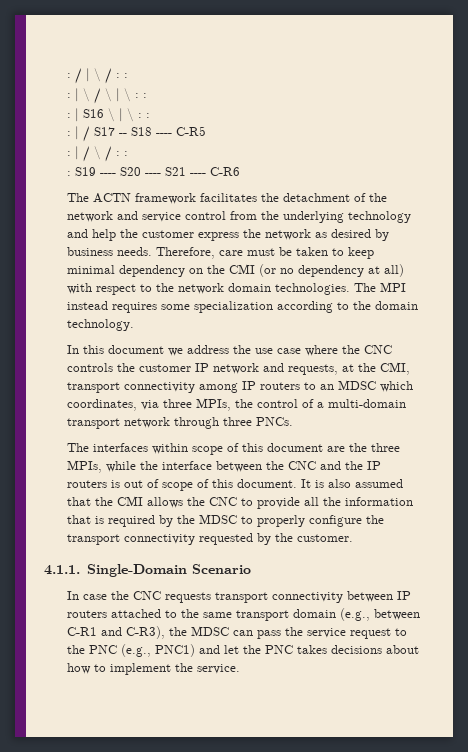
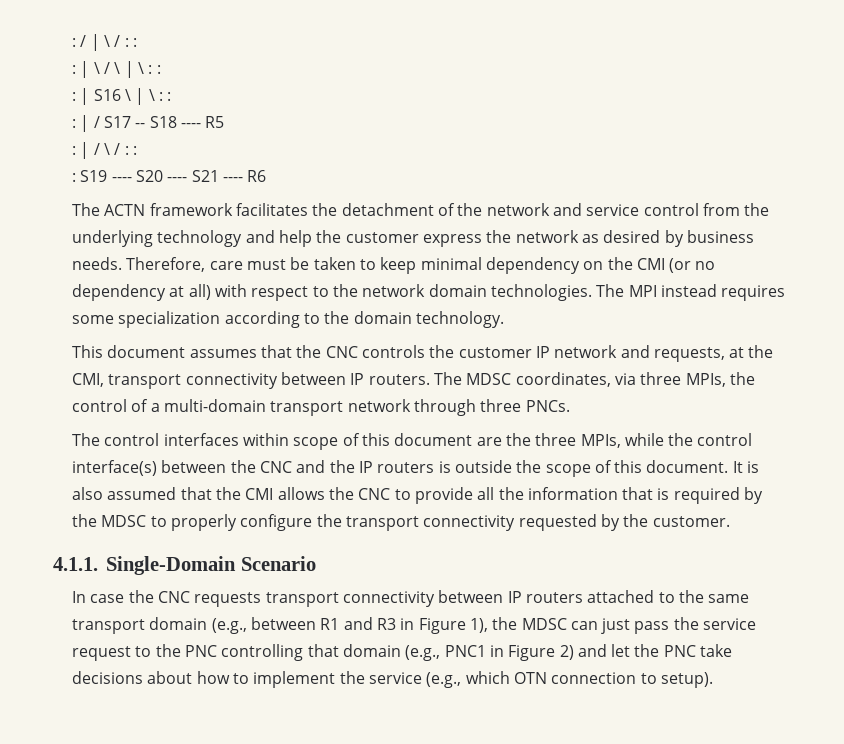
[175,126,206,136] C-R5 -> [205,116,225,128] R5
[209,167,240,176] C-R6 -> [247,170,267,182] R6
[66,345,338,356] In this document we address the use case where -> [71,345,292,358] This document assumes that
[198,380,413,393] among IP routers to an MDSC which -> [280,372,512,385] between IP routers. The MDSC
(89, 447) none -> [104,433,160,446] control
[161,461,212,470] interface -> [697,433,753,446] [71,460,157,476] control interface(s)
[123,479,159,488] out of -> [454,460,542,473] outside the
[66,626,165,639] C-R1 and C-R3), -> [320,617,488,634] R1 and R3 in Figure 1),
(253, 633) none -> [601,618,631,634] just
[120,644,195,657] (e.g., PNC1) -> [221,644,574,661] controlling that domain (e.g., PNC1 in Figure 2)
[296,645,327,654] takes -> [700,644,733,657] take
[196,664,240,674] service. -> [368,671,713,688] service (e.g., which OTN connection to setup).

